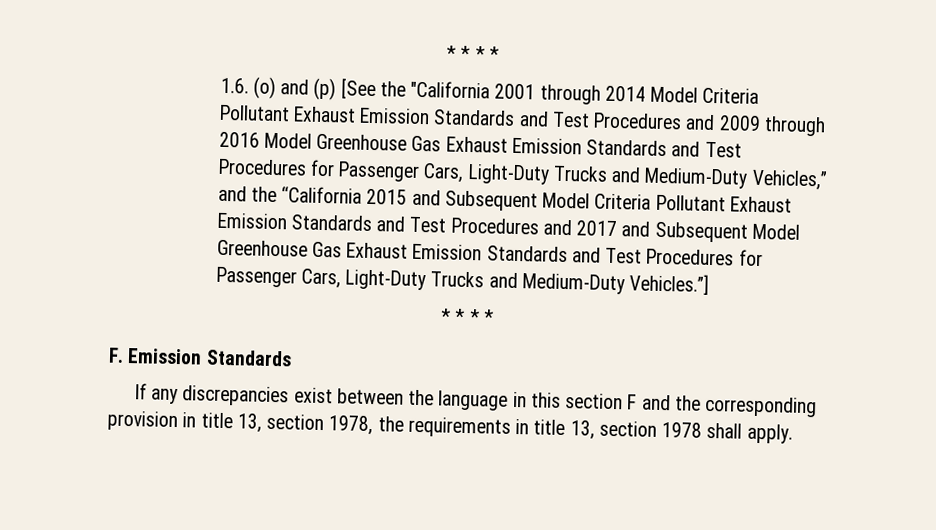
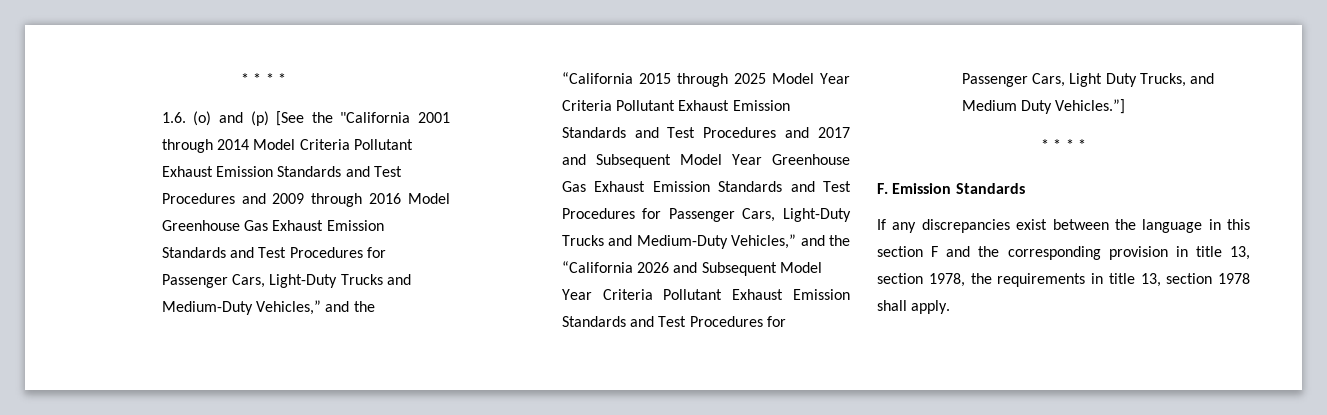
[411,189,591,212] and Subsequent Model -> [676,73,850,87] through 2025 Model Year
(800, 231) none -> [731,154,762,165] Year
(625, 284) none -> [731,234,850,249] [561,261,823,276] [561,289,850,300] [561,316,787,327] [961,73,1215,87] [961,100,1053,114] Vehicles,” and the “California 2026 and Subsequent Model Year Criteria Pollutant Exhaust Emission Standards and Test Procedures for Passenger Cars, Light Duty Trucks, and Medium Duty

